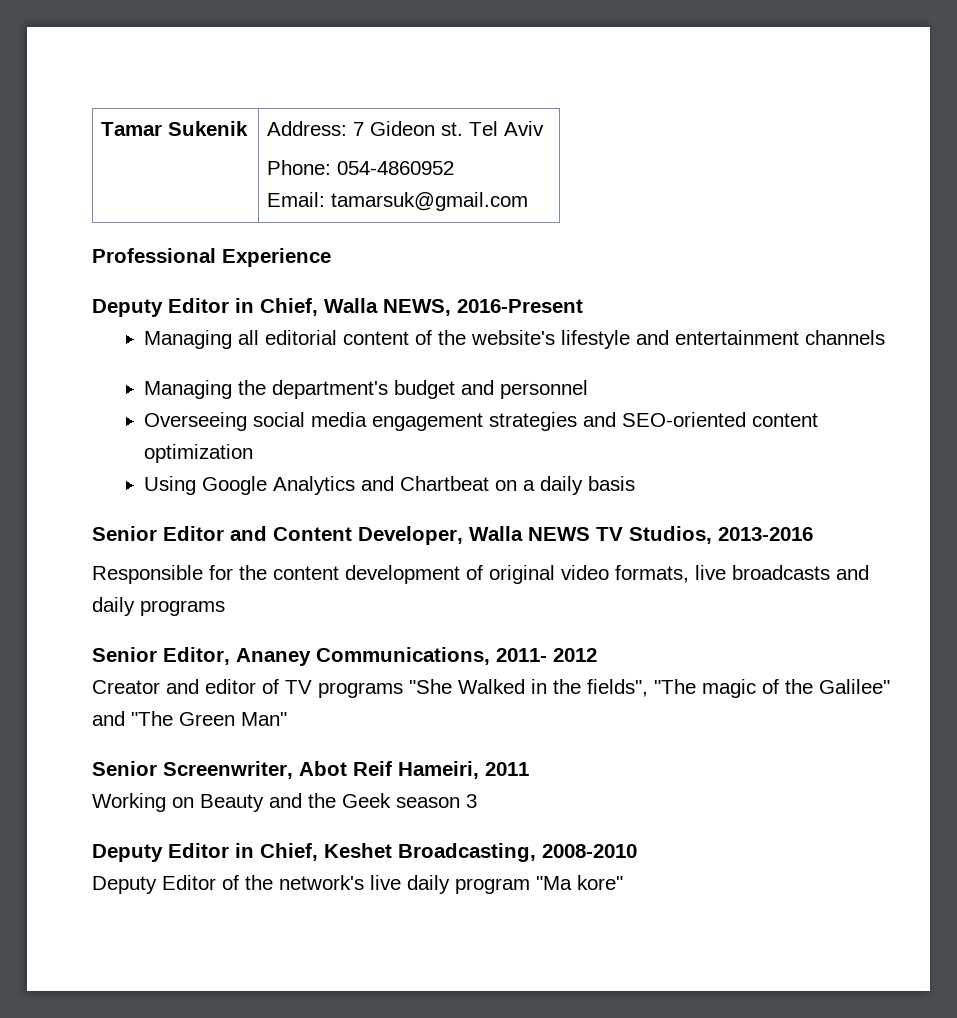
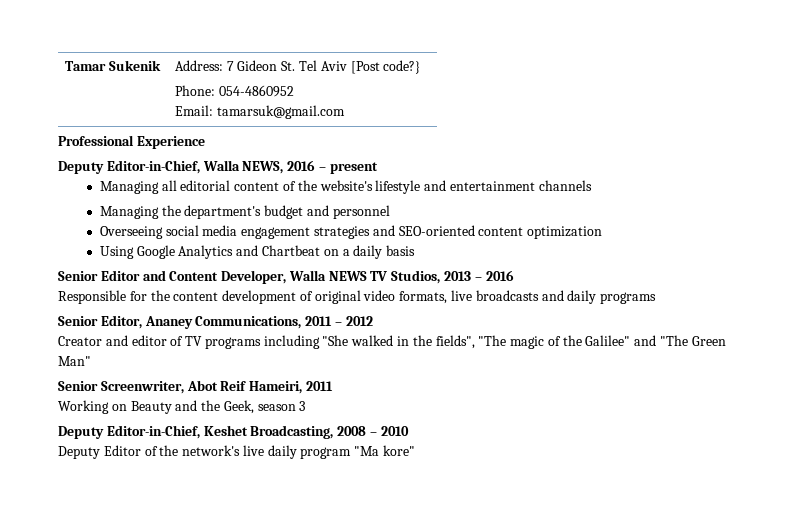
[441,122,464,136] st. -> [281,61,296,71] St.
(545, 128) none -> [350,60,421,74] [Post code?}
[168,298,583,316] Editor in Chief, Walla NEWS, 2016-Present -> [106,160,378,174] Editor-in-Chief, Walla NEWS, 2016 – present
[718,527,813,541] 2013-2016 -> [444,270,514,281] 2013 – 2016
[496,648,547,662] 2011- -> [305,316,342,326] 2011 –
[409,679,525,694] "She Walked -> [263,335,394,349] including "She walked
[342,793,391,808] Geek -> [223,400,254,414] Geek,
[168,843,637,862] Editor in Chief, Keshet Broadcasting, 2008-2010 -> [106,425,409,439] Editor-in-Chief, Keshet Broadcasting, 2008 – 2010

